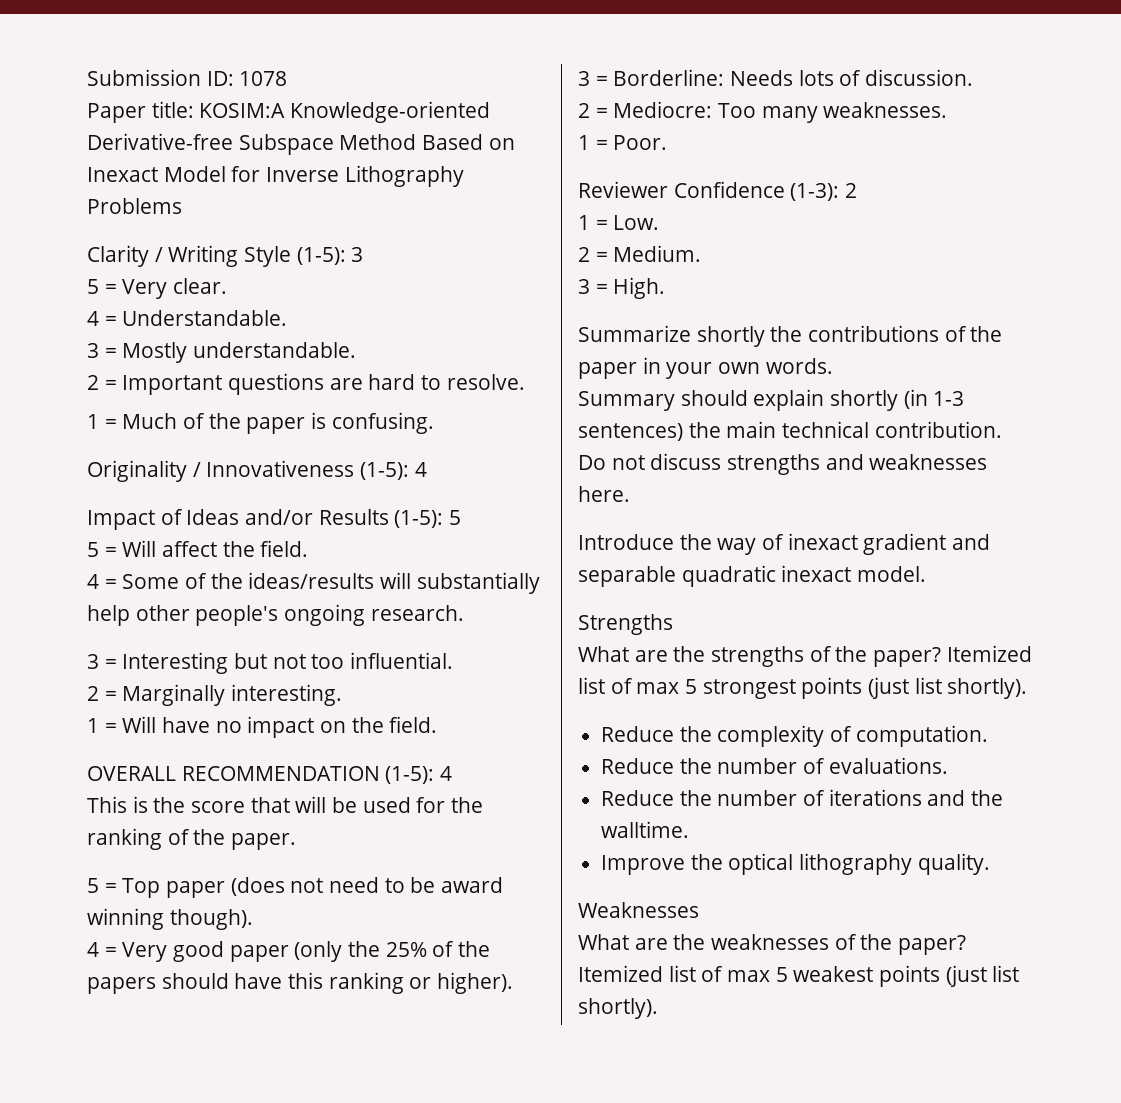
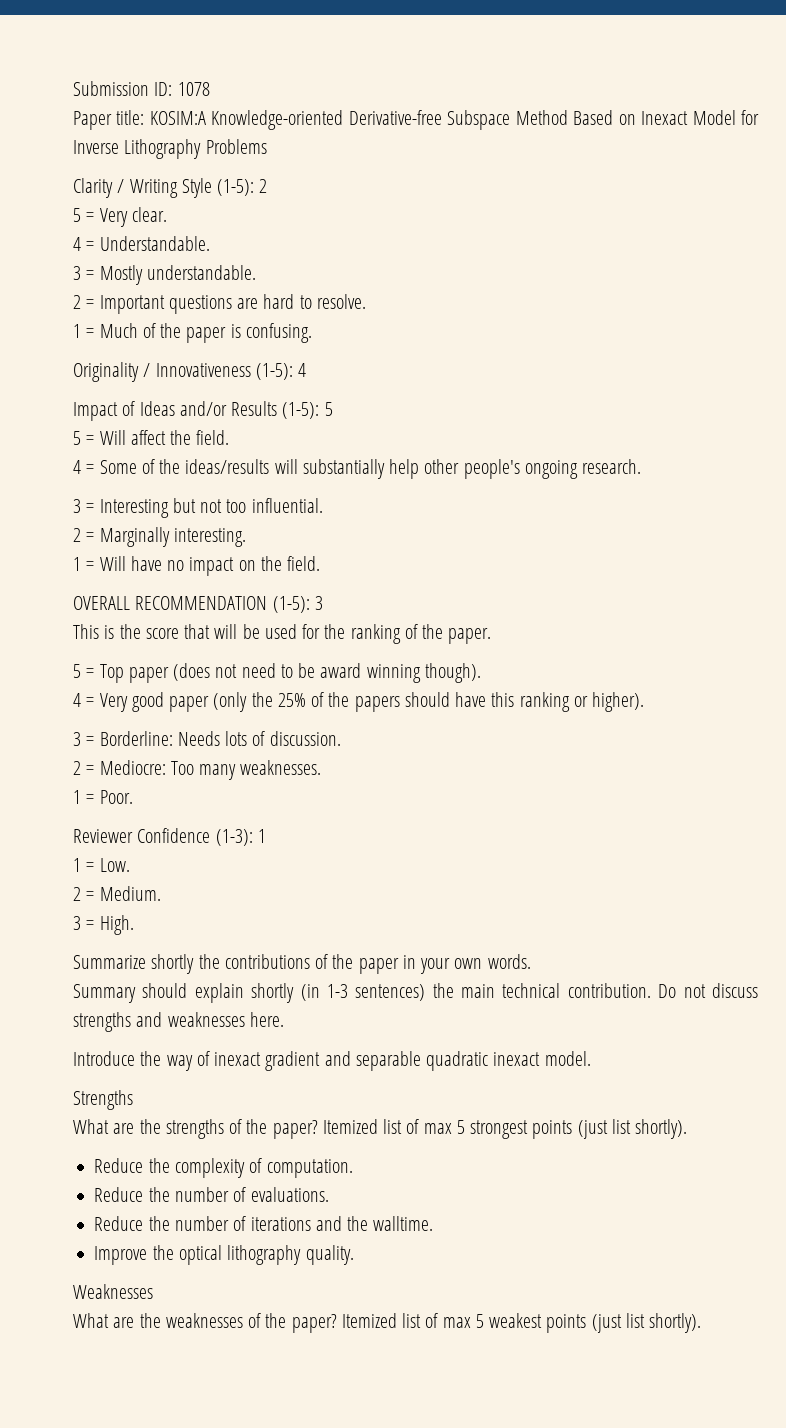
[351,247,364,262] 3 -> [259,179,268,193] 2
[439,766,452,781] 4 -> [314,596,323,610] 3
[845,183,858,198] 2 -> [257,829,266,843] 1

